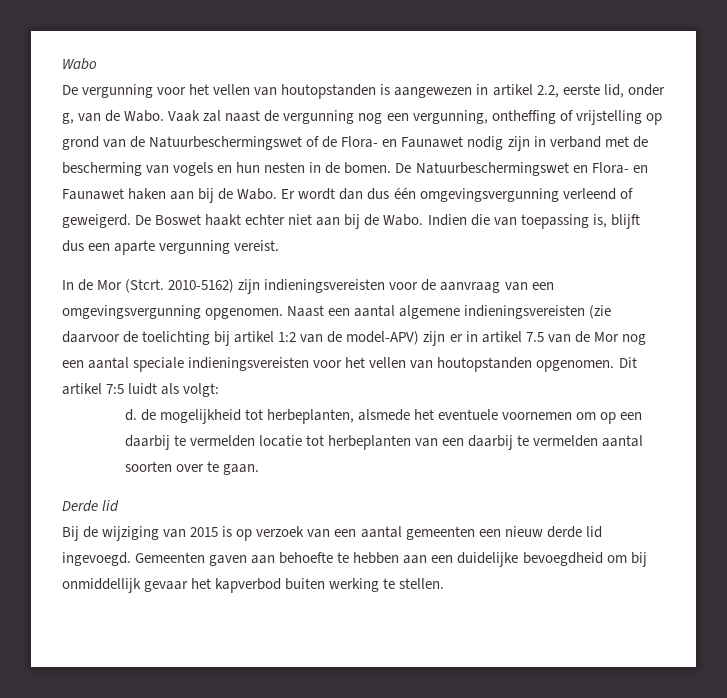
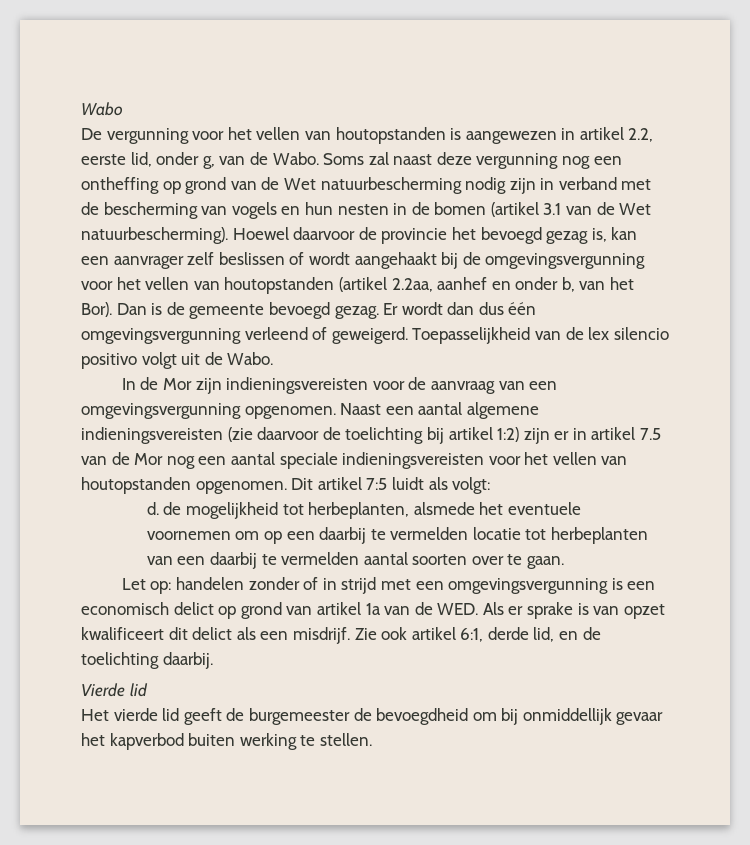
[168,110,201,122] Vaak -> [323,153,365,165] Soms
[264,110,280,122] de -> [436,152,472,165] deze
[412,110,662,125] [62,136,464,150] vergunning, ontheffing of vrijstelling op grond van de Natuurbeschermingswet of de Flora- en Faunawet -> [81,177,462,194] ontheffing op grond van de Wet natuurbescherming
[344,162,648,176] [62,188,278,203] bomen. De Natuurbeschermingswet en Flora- en Faunawet haken aan bij de Wabo. -> [434,202,652,217] [81,227,638,244] [81,252,646,269] [81,277,635,294] [81,302,379,319] bomen (artikel 3.1 van de Wet natuurbescherming). Hoewel daarvoor de provincie het bevoegd gezag is, kan een aanvrager zelf beslissen of wordt aangehaakt bij de omgevingsvergunning voor het vellen van houtopstanden (artikel 2.2aa, aanhef en onder b, van het Bor). Dan is de gemeente bevoegd gezag.
[135,214,640,229] [62,240,280,255] De Boswet haakt echter niet aan bij de Wabo. Indien die van toepassing is, blijft dus een aparte vergunning vereist. -> [412,327,669,344] [81,352,274,369] Toepasselijkheid van de lex silencio positivo volgt uit de Wabo.
[125,279,235,293] (Stcrt. 2010-5162) -> (192, 384) none
[278,331,420,345] 1:2 van de model-APV) -> [497,427,520,442] 1:2)
[62,500,120,512] [62,526,602,541] [62,552,519,567] Derde lid // Bij de wijziging van 2015 is op verzoek van een aantal gemeenten een nieuw derde lid ingevoegd. Gemeenten gaven aan behoefte te hebben aan een duidelijke -> [121,577,656,594] [81,602,665,619] [81,627,601,644] [81,652,213,669] [81,683,148,697] [81,708,372,725] Let op: handelen zonder of in strijd met een omgevingsvergunning is een economisch delict op grond van artikel 1a van de WED. Als er sprake is van opzet kwalificeert dit delict als een misdrijf. Zie ook artikel 6:1, derde lid, en de toelichting daarbij. // Vierde lid // Het vierde lid geeft de burgemeester de

